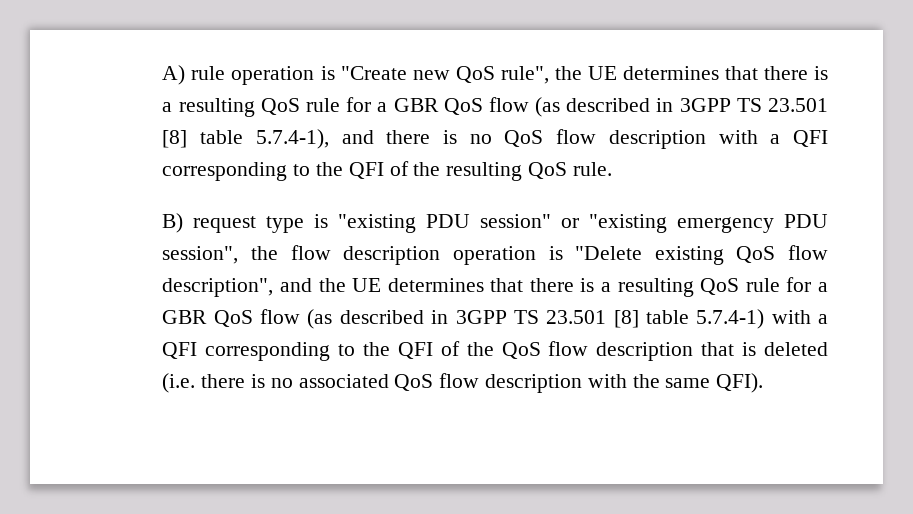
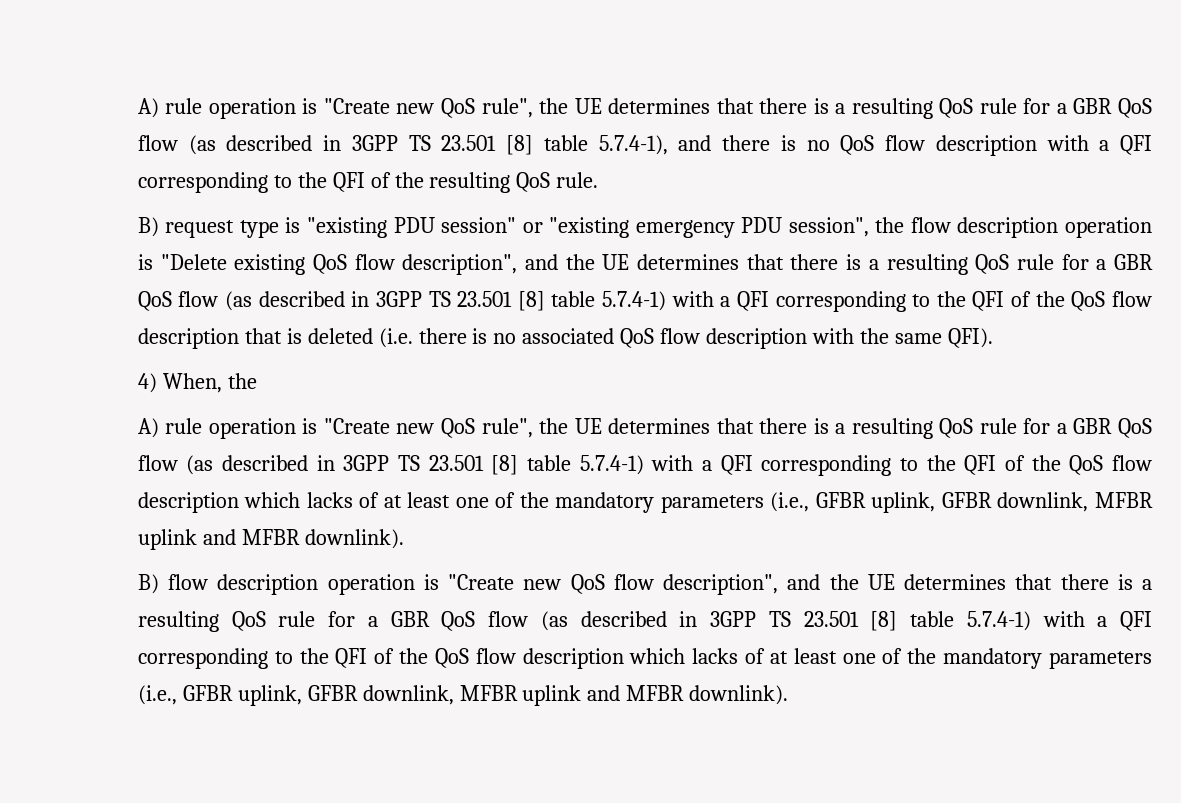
(764, 383) none -> [137,373,257,393] [137,418,1153,439] [137,455,1153,476] [137,492,1153,513] [137,529,404,550] [137,574,1152,595] [137,611,1153,632] [137,648,1152,669] [137,685,789,706] // 4) When, the // A) rule operation is "Create new QoS rule", the UE determines that there is a resulting QoS rule for a GBR QoS flow (as described in 3GPP TS 23.501 [8] table 5.7.4-1) with a QFI corresponding to the QFI of the QoS flow description which lacks of at least one of the mandatory parameters (i.e., GFBR uplink, GFBR downlink, MFBR uplink and MFBR downlink). // B) flow description operation is "Create new QoS flow description", and the UE determines that there is a resulting QoS rule for a GBR QoS flow (as described in 3GPP TS 23.501 [8] table 5.7.4-1) with a QFI corresponding to the QFI of the QoS flow description which lacks of at least one of the mandatory parameters (i.e., GFBR uplink, GFBR downlink, MFBR uplink and MFBR downlink).

